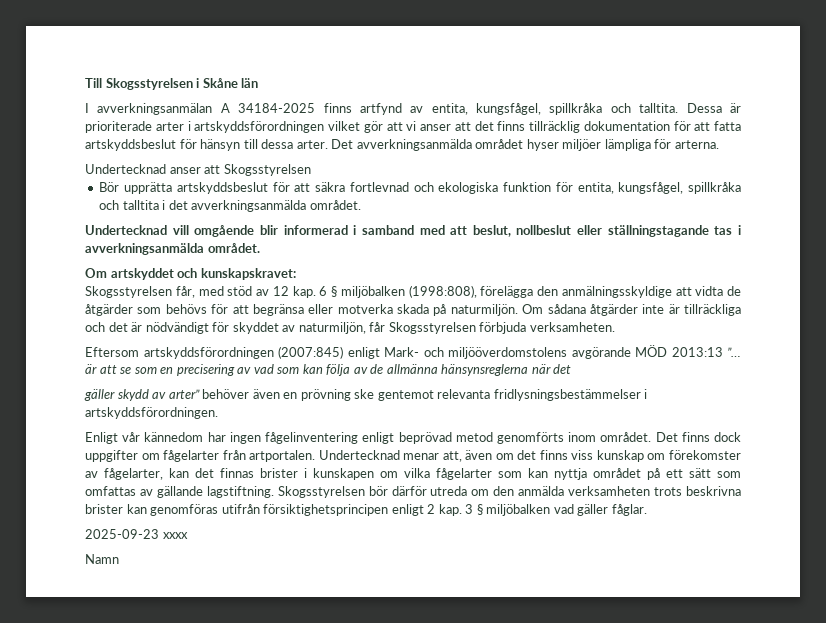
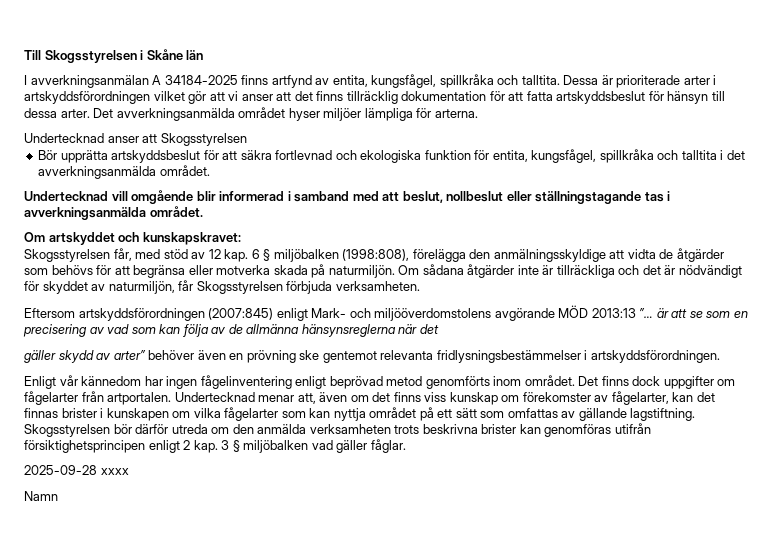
[85,529,159,539] 2025-09-23 -> [24,465,97,475] 2025-09-28

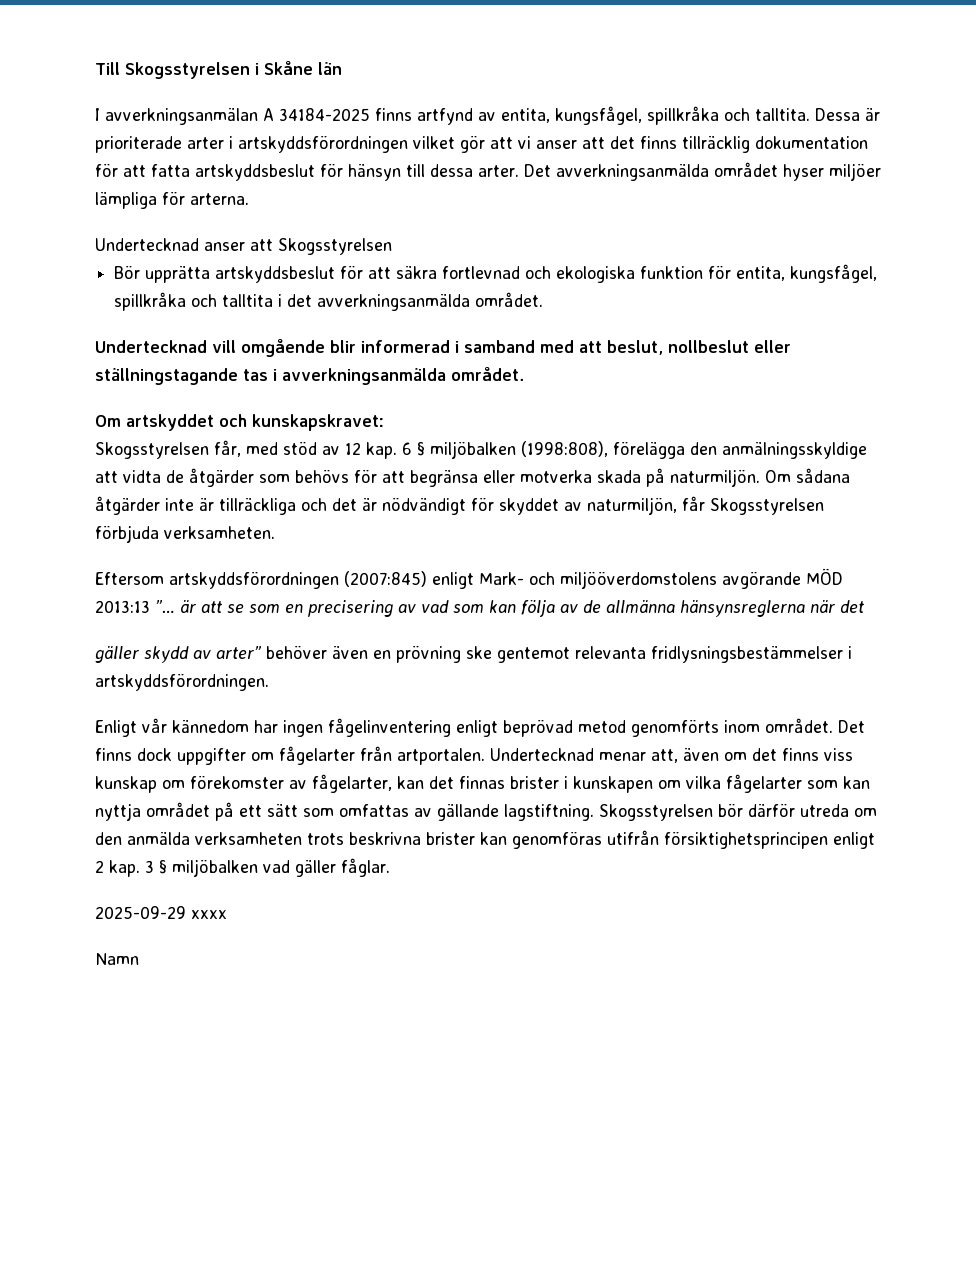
[24,465,97,475] 2025-09-28 -> [95,906,186,919] 2025-09-29

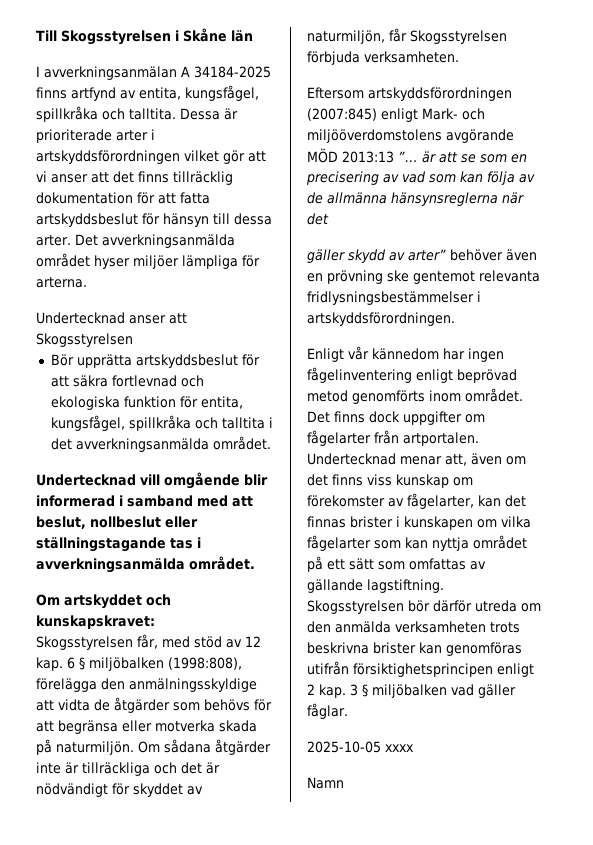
[95,906,186,919] 2025-09-29 -> [307,741,381,753] 2025-10-05

